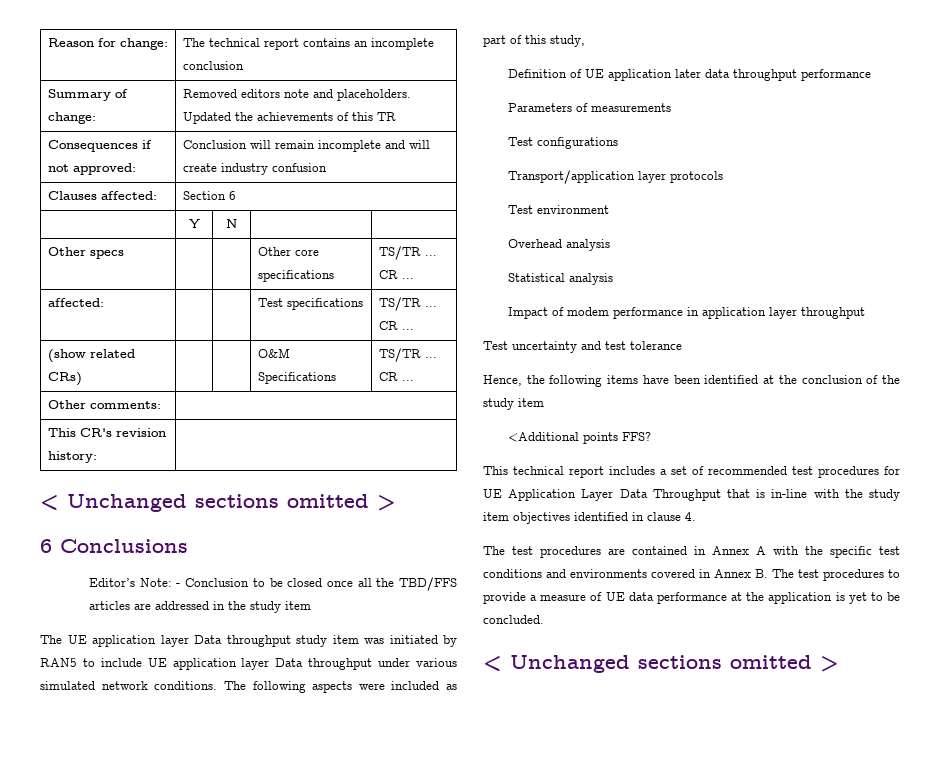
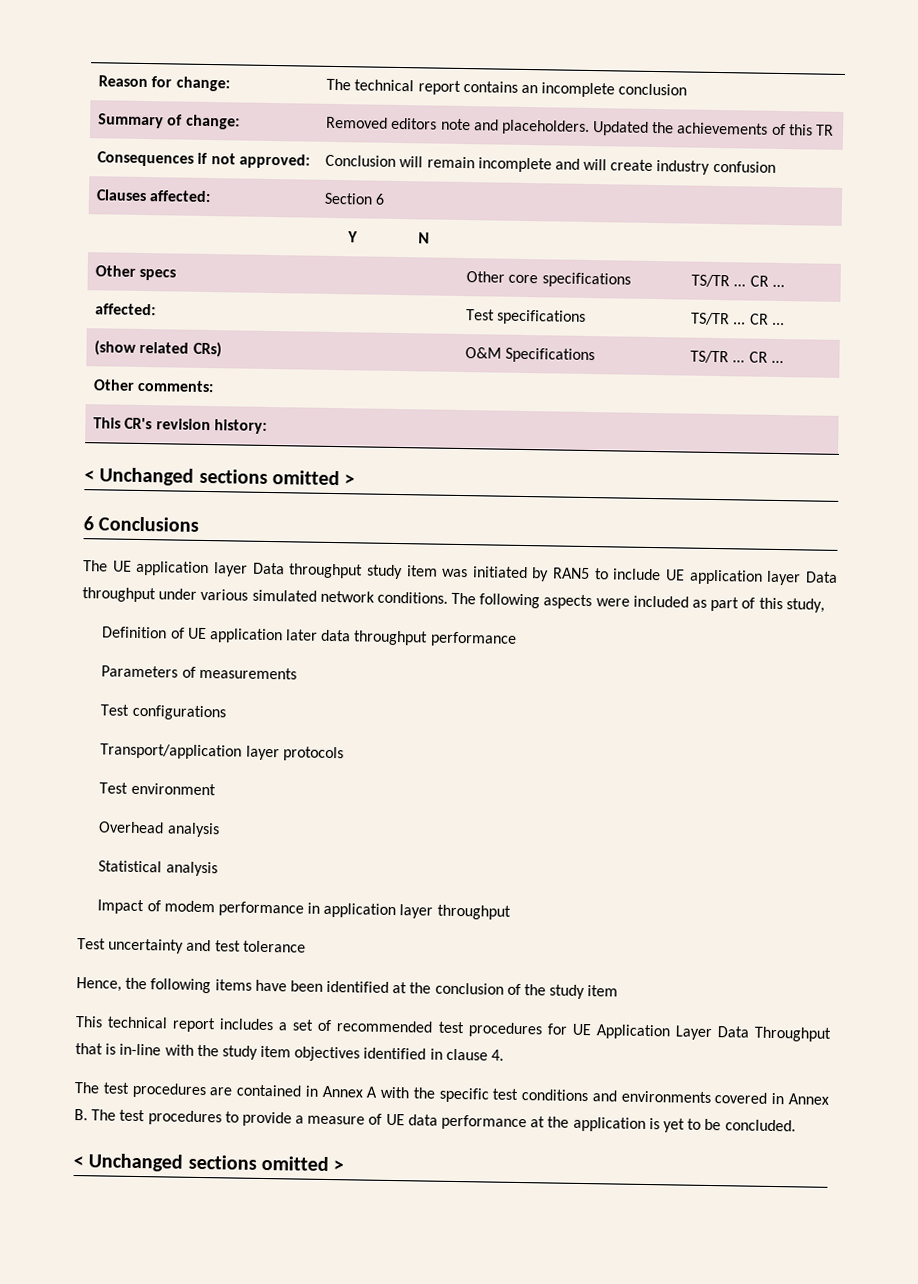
[89,577,457,591] [89,601,312,613] // Editor’s Note: - Conclusion to be closed once all the TBD/FFS articles are addressed in the study item -> (200, 524) none
[507,432,651,444] // <Additional points FFS? -> (619, 991) none

